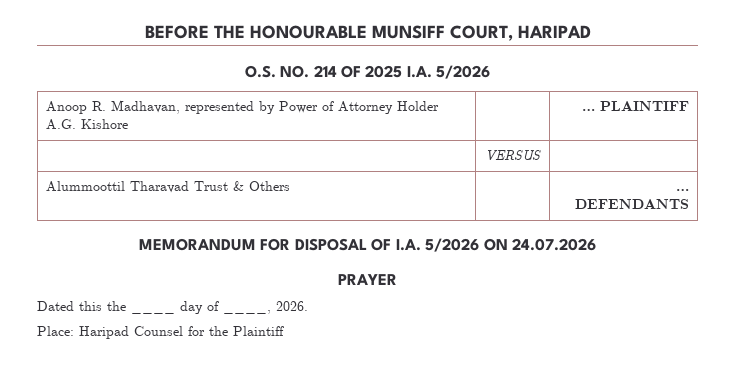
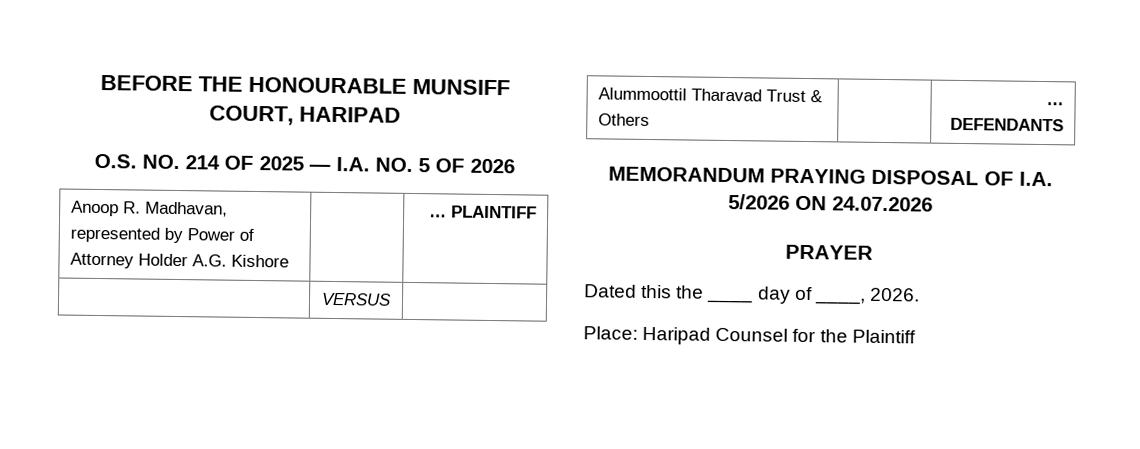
[406,65,491,79] I.A. 5/2026 -> [308,157,515,174] — I.A. NO. 5 OF 2026
[260,238,291,251] FOR -> [769,168,866,184] PRAYING

